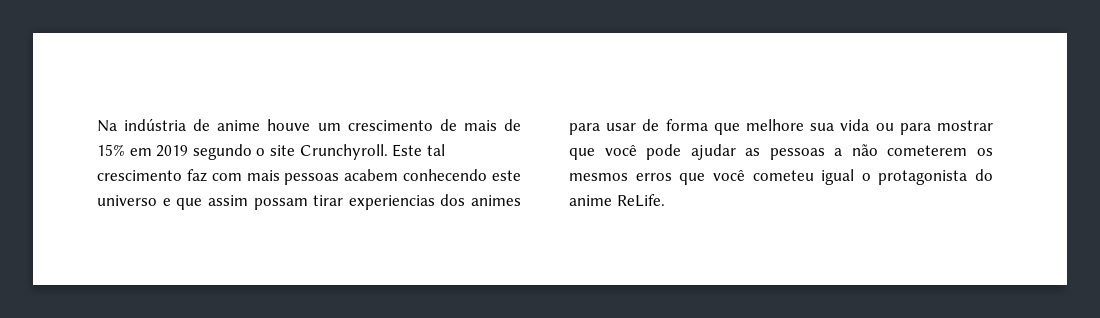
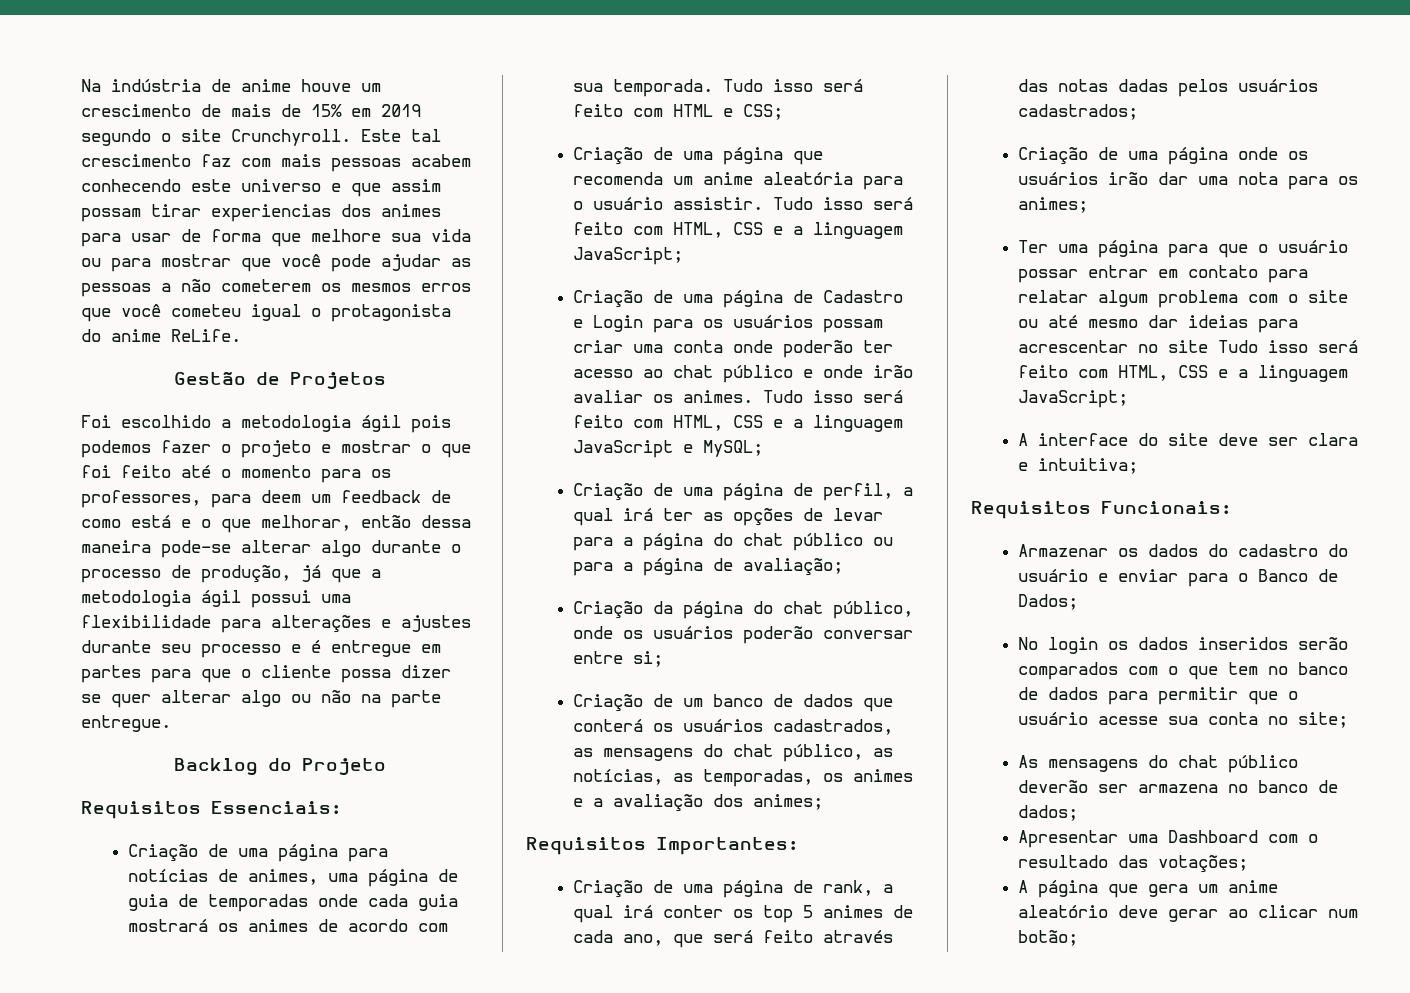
(665, 200) none -> [173,371,386,390] [81,415,451,433] [81,440,471,458] [81,465,391,483] [81,490,451,508] [81,515,471,533] [81,540,461,558] [81,565,381,583] [81,590,351,608] [81,615,471,633] [81,640,441,658] [81,665,451,683] [81,690,441,708] [81,715,171,732] [173,758,386,776] [81,801,341,819] [128,844,389,862] [128,869,459,887] [128,894,459,912] [128,919,449,932] [573,79,864,97] [573,104,784,120] [573,147,824,165] [573,172,904,190] [573,197,914,210] [573,222,904,239] [573,247,684,265] [573,290,904,308] [573,315,884,333] [573,340,894,358] [573,365,914,383] [573,390,904,403] [573,415,904,432] [573,440,764,458] [573,483,914,501] [573,508,884,526] [573,533,894,551] [573,558,844,576] [573,601,914,619] [573,626,914,644] [573,651,664,667] [573,694,894,712] [573,719,894,735] [573,744,894,762] [573,769,914,787] [573,794,824,812] [526,837,798,855] [573,880,894,898] [573,905,914,923] [573,930,894,948] [1018,79,1319,97] [1018,104,1139,120] [1018,147,1309,165] [1018,172,1359,190] [1018,197,1089,213] [1018,240,1349,258] [1018,265,1309,283] [1018,290,1349,308] [1018,315,1299,333] [1018,340,1359,353] [1018,365,1349,382] [1018,390,1129,408] [1018,433,1359,446] [1018,458,1139,474] [971,501,1231,519] [1018,544,1349,557] [1018,569,1339,587] [1018,594,1079,610] [1018,637,1349,654] [1018,662,1349,680] [1018,687,1299,705] [1018,712,1349,728] [1018,755,1299,773] [1018,780,1339,793] [1018,805,1079,821] [1018,830,1319,848] [1018,855,1249,873] [1018,880,1279,898] [1018,905,1359,922] [1018,930,1079,946] // Gestão de Projetos // Foi escolhido a metodologia ágil pois podemos fazer o projeto e mostrar o que foi feito até o momento para os professores, para deem um feedback de como está e o que melhorar, então dessa maneira pode-se alterar algo durante o processo de produção, já que a metodologia ágil possui uma flexibilidade para alterações e ajustes durante seu processo e é entregue em partes para que o cliente possa dizer se quer alterar algo ou não na parte entregue. // Backlog do Projeto // Requisitos Essenciais: // Criação de uma página para notícias de animes, uma página de guia de temporadas onde cada guia mostrará os animes de acordo com sua temporada. Tudo isso será feito com HTML e CSS; // Criação de uma página que recomenda um anime aleatória para o usuário assistir. Tudo isso será feito com HTML, CSS e a linguagem JavaScript; // Criação de uma página de Cadastro e Login para os usuários possam criar uma conta onde poderão ter acesso ao chat público e onde irão avaliar os animes. Tudo isso será feito com HTML, CSS e a linguagem JavaScript e MySQL; // Criação de uma página de perfil, a qual irá ter as opções de levar para a página do chat público ou para a página de avaliação; // Criação da página do chat público, onde os usuários poderão conversar entre si; // Criação de um banco de dados que conterá os usuários cadastrados, as mensagens do chat público, as notícias, as temporadas, os animes e a avaliação dos animes; // Requisitos Importantes: // Criação de uma página de rank, a qual irá conter os top 5 animes de cada ano, que será feito através das notas dadas pelos usuários cadastrados; // Criação de uma página onde os usuários irão dar uma nota para os animes; // Ter uma página para que o usuário possar entrar em contato para relatar algum problema com o site ou até mesmo dar ideias para acrescentar no site Tudo isso será feito com HTML, CSS e a linguagem JavaScript; // A interface do site deve ser clara e intuitiva; // Requisitos Funcionais: // Armazenar os dados do cadastro do usuário e enviar para o Banco de Dados; // No login os dados inseridos serão comparados com o que tem no banco de dados para permitir que o usuário acesse sua conta no site; // As mensagens do chat público deverão ser armazena no banco de dados; // Apresentar uma Dashboard com o resultado das votações; // A página que gera um anime aleatório deve gerar ao clicar num botão;

